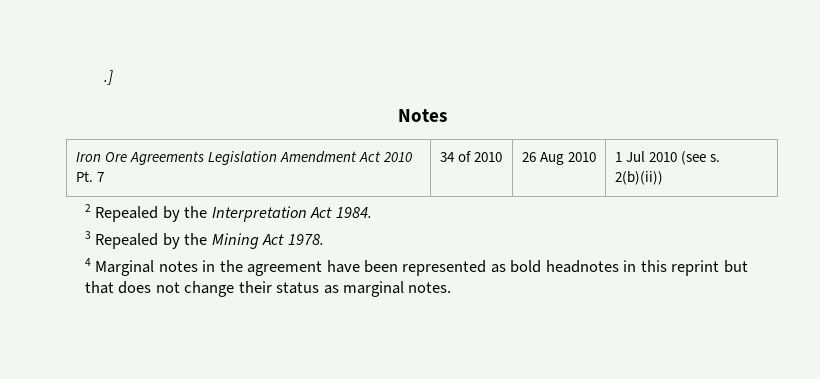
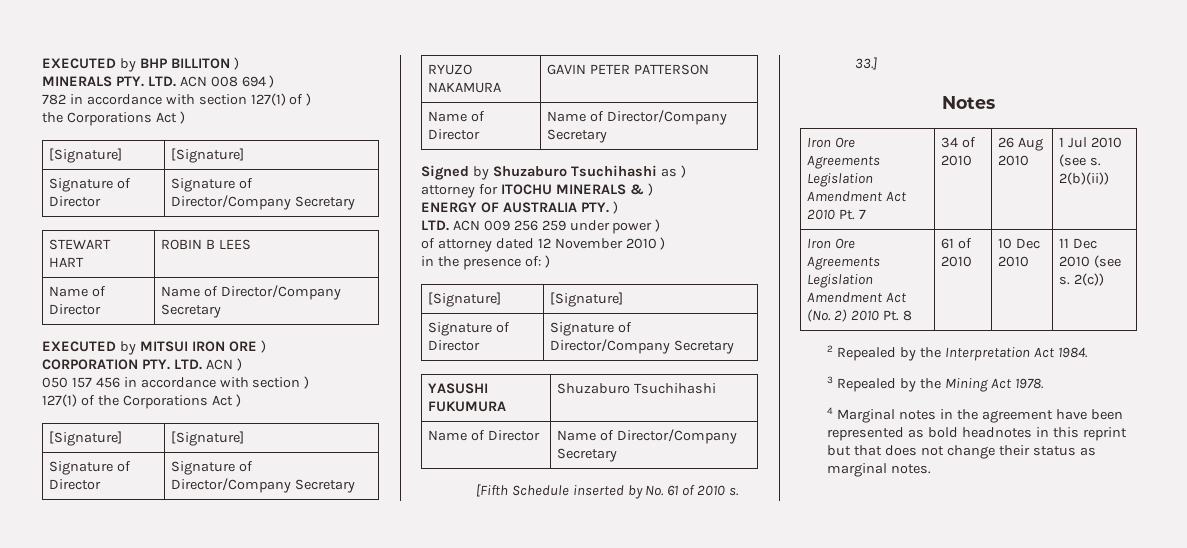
[103,70,113,85] .] -> [42,57,239,72] [42,75,275,88] [42,93,312,106] [42,111,185,126] [49,148,123,163] [171,148,245,163] [49,178,132,192] [49,196,102,207] [171,178,254,192] [171,195,356,210] [49,239,112,250] [49,257,85,267] [161,239,252,250] [49,286,107,297] [49,304,102,315] [161,285,342,300] [161,304,222,318] [42,340,266,355] [42,358,242,371] [42,376,310,389] [42,394,241,409] [49,431,123,446] [171,431,245,446] [49,461,132,475] [49,479,102,490] [171,461,254,475] [171,478,356,493] [428,64,473,75] [428,82,502,93] [547,64,710,75] [428,111,486,122] [428,129,481,140] [547,110,728,125] [547,129,608,143] [421,165,686,180] [421,183,653,198] [421,201,618,214] [421,219,661,234] [421,237,666,252] [421,255,550,270] [428,292,502,307] [550,292,624,307] [428,322,511,336] [428,340,481,351] [550,322,633,336] [550,339,735,354] [428,383,489,394] [428,401,507,412] [557,383,717,394] [428,430,541,441] [557,429,738,444] [557,448,618,462] [475,484,740,499] [854,57,877,70] EXECUTED by BHP BILLITON ) // MINERALS PTY. LTD. ACN 008 694 ) // 782 in accordance with section 127(1) of ) // the Corporations Act ) // [Signature] | [Signature] // Signature of Director | Signature of Director/Company Secretary // STEWART HART | ROBIN B LEES // Name of Director | Name of Director/Company Secretary // EXECUTED by MITSUI IRON ORE ) // CORPORATION PTY. LTD. ACN ) // 050 157 456 in accordance with section ) // 127(1) of the Corporations Act ) // [Signature] | [Signature] // Signature of Director | Signature of Director/Company Secretary // RYUZO NAKAMURA | GAVIN PETER PATTERSON // Name of Director | Name of Director/Company Secretary // Signed by Shuzaburo Tsuchihashi as ) // attorney for ITOCHU MINERALS & ) // ENERGY OF AUSTRALIA PTY. ) // LTD. ACN 009 256 259 under power ) // of attorney dated 12 November 2010 ) // in the presence of: ) // [Signature] | [Signature] // Signature of Director | Signature of Director/Company Secretary // YASUSHI FUKUMURA | Shuzaburo Tsuchihashi // Name of Director | Name of Director/Company Secretary // [Fifth Schedule inserted by No. 61 of 2010 s. 33.]
(663, 178) none -> [807,238,856,249] [807,256,881,270] [807,274,874,288] [807,292,908,303] [807,309,912,322] [941,238,973,249] [941,256,973,267] [998,238,1041,249] [998,256,1030,267] [1059,238,1098,249] [1059,255,1122,268] [1059,273,1105,286] // Iron Ore Agreements Legislation Amendment Act (No. 2) 2010 Pt. 8 | 61 of 2010 | 10 Dec 2010 | 11 Dec 2010 (see s. 2(c))

